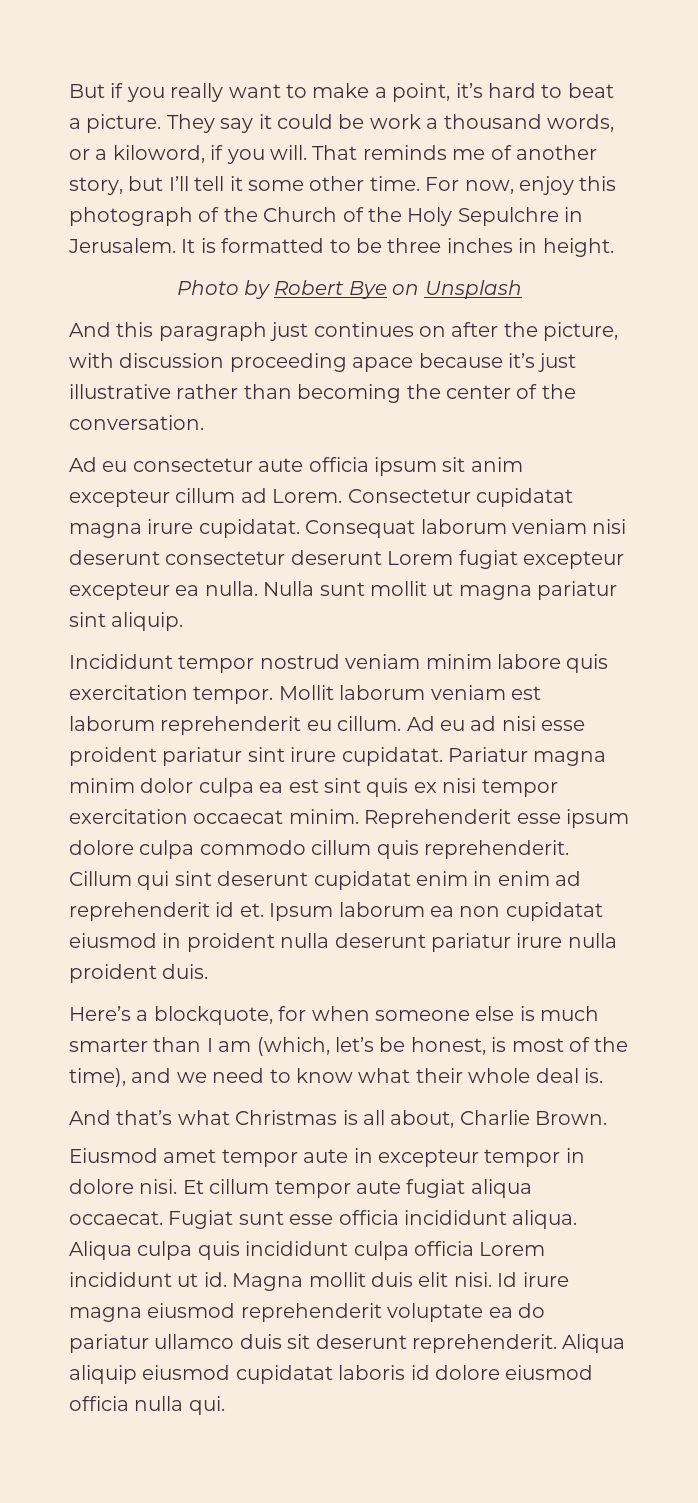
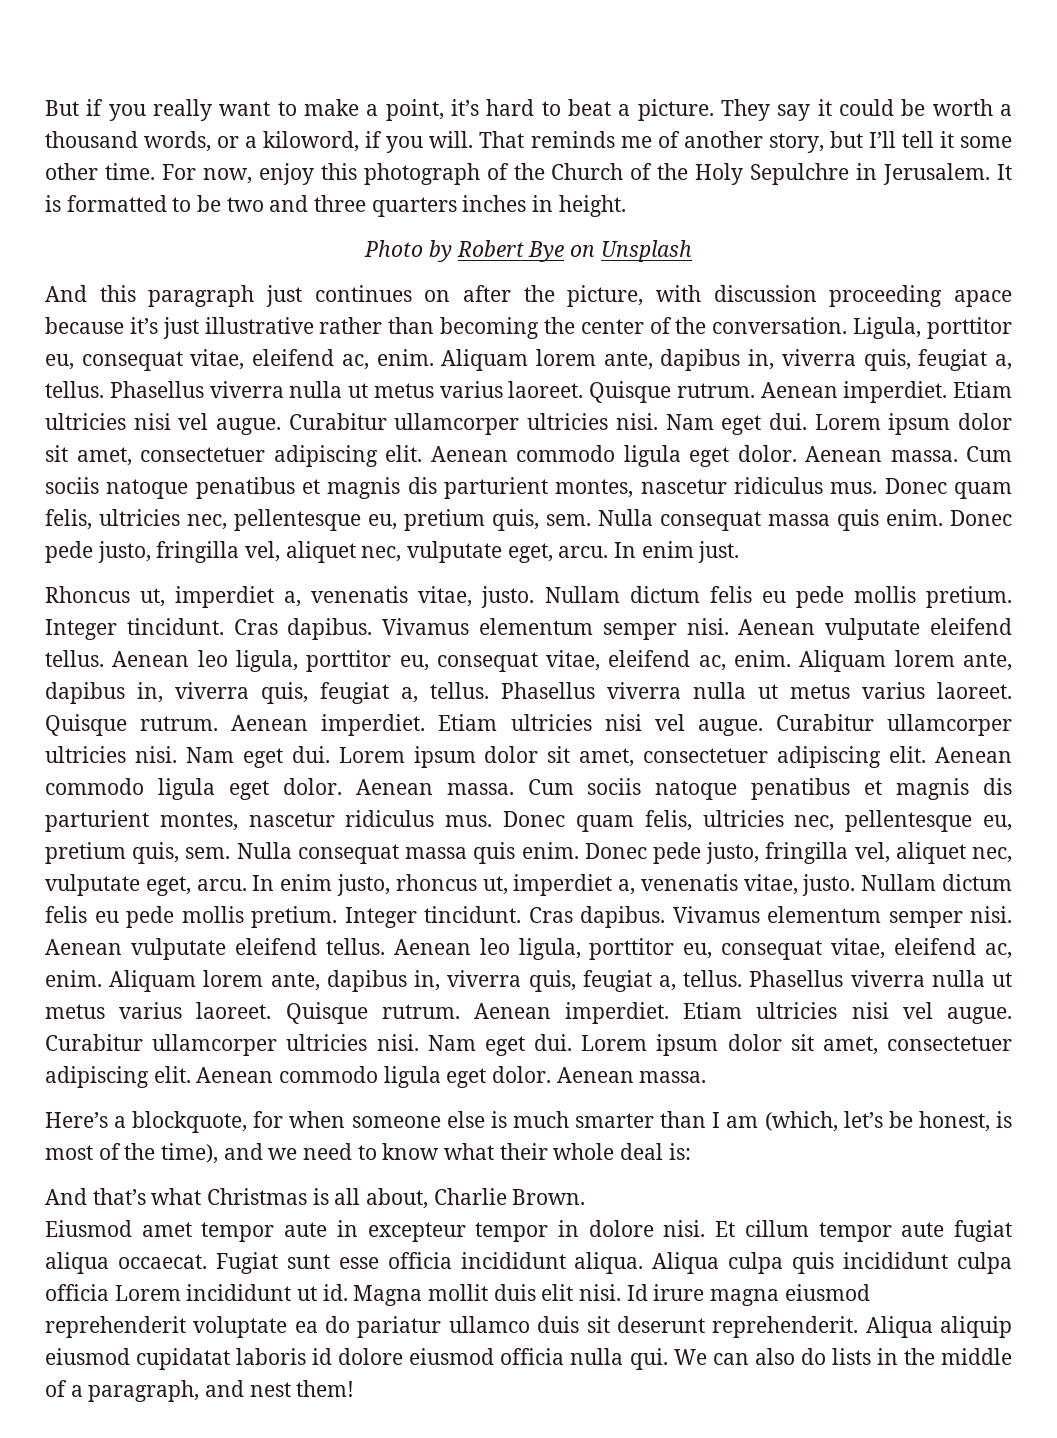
[369,114,421,129] work -> [932,99,993,116] worth
[387,238,442,253] three -> [226,195,457,217] two and three quarters
[69,457,523,476] [69,488,573,507] [69,519,627,538] [69,550,624,569] [69,581,618,600] [69,612,184,631] [69,654,609,673] [69,685,541,704] [69,716,586,735] [69,747,607,766] [69,778,558,797] [69,809,629,828] [69,840,569,859] [69,871,582,890] [69,902,603,921] [69,933,617,952] [69,964,209,983] // Ad eu consectetur aute officia ipsum sit anim excepteur cillum ad Lorem. Consectetur cupidatat magna irure cupidatat. Consequat laborum veniam nisi deserunt consectetur deserunt Lorem fugiat excepteur excepteur ea nulla. Nulla sunt mollit ut magna pariatur sint aliquip. // Incididunt tempor nostrud veniam minim labore quis exercitation tempor. Mollit laborum veniam est laborum reprehenderit eu cillum. Ad eu ad nisi esse proident pariatur sint irure cupidatat. Pariatur magna minim dolor culpa ea est sint quis ex nisi tempor exercitation occaecat minim. Reprehenderit esse ipsum dolore culpa commodo cillum quis reprehenderit. Cillum qui sint deserunt cupidatat enim in enim ad reprehenderit id et. Ipsum laborum ea non cupidatat eiusmod in proident nulla deserunt pariatur irure nulla proident duis. -> [853,317,1012,339] [45,349,1012,371] [45,381,1012,403] [45,413,1013,435] [45,445,1012,467] [45,477,1013,499] [45,509,1012,531] [45,541,740,563] [45,586,1013,608] [45,618,1012,640] [45,650,1012,672] [45,682,1012,704] [45,714,1013,736] [45,746,1012,768] [45,778,1012,800] [45,810,1013,832] [45,842,1012,864] [45,874,1013,896] [45,906,1012,928] [45,938,1012,960] [45,970,1012,992] [45,1002,1012,1024] [45,1034,1012,1056] [45,1066,707,1088] Ligula, porttitor eu, consequat vitae, eleifend ac, enim. Aliquam lorem ante, dapibus in, viverra quis, feugiat a, tellus. Phasellus viverra nulla ut metus varius laoreet. Quisque rutrum. Aenean imperdiet. Etiam ultricies nisi vel augue. Curabitur ullamcorper ultricies nisi. Nam eget dui. Lorem ipsum dolor sit amet, consectetuer adipiscing elit. Aenean commodo ligula eget dolor. Aenean massa. Cum sociis natoque penatibus et magnis dis parturient montes, nascetur ridiculus mus. Donec quam felis, ultricies nec, pellentesque eu, pretium quis, sem. Nulla consequat massa quis enim. Donec pede justo, fringilla vel, aliquet nec, vulputate eget, arcu. In enim just. // Rhoncus ut, imperdiet a, venenatis vitae, justo. Nullam dictum felis eu pede mollis pretium. Integer tincidunt. Cras dapibus. Vivamus elementum semper nisi. Aenean vulputate eleifend tellus. Aenean leo ligula, porttitor eu, consequat vitae, eleifend ac, enim. Aliquam lorem ante, dapibus in, viverra quis, feugiat a, tellus. Phasellus viverra nulla ut metus varius laoreet. Quisque rutrum. Aenean imperdiet. Etiam ultricies nisi vel augue. Curabitur ullamcorper ultricies nisi. Nam eget dui. Lorem ipsum dolor sit amet, consectetuer adipiscing elit. Aenean commodo ligula eget dolor. Aenean massa. Cum sociis natoque penatibus et magnis dis parturient montes, nascetur ridiculus mus. Donec quam felis, ultricies nec, pellentesque eu, pretium quis, sem. Nulla consequat massa quis enim. Donec pede justo, fringilla vel, aliquet nec, vulputate eget, arcu. In enim justo, rhoncus ut, imperdiet a, venenatis vitae, justo. Nullam dictum felis eu pede mollis pretium. Integer tincidunt. Cras dapibus. Vivamus elementum semper nisi. Aenean vulputate eleifend tellus. Aenean leo ligula, porttitor eu, consequat vitae, eleifend ac, enim. Aliquam lorem ante, dapibus in, viverra quis, feugiat a, tellus. Phasellus viverra nulla ut metus varius laoreet. Quisque rutrum. Aenean imperdiet. Etiam ultricies nisi vel augue. Curabitur ullamcorper ultricies nisi. Nam eget dui. Lorem ipsum dolor sit amet, consectetuer adipiscing elit. Aenean commodo ligula eget dolor. Aenean massa.
[583,1068,603,1083] is. -> [668,1143,691,1160] is:
(225, 1405) none -> [673,1348,1012,1365] [45,1380,355,1402] We can also do lists in the middle of a paragraph, and nest them!

